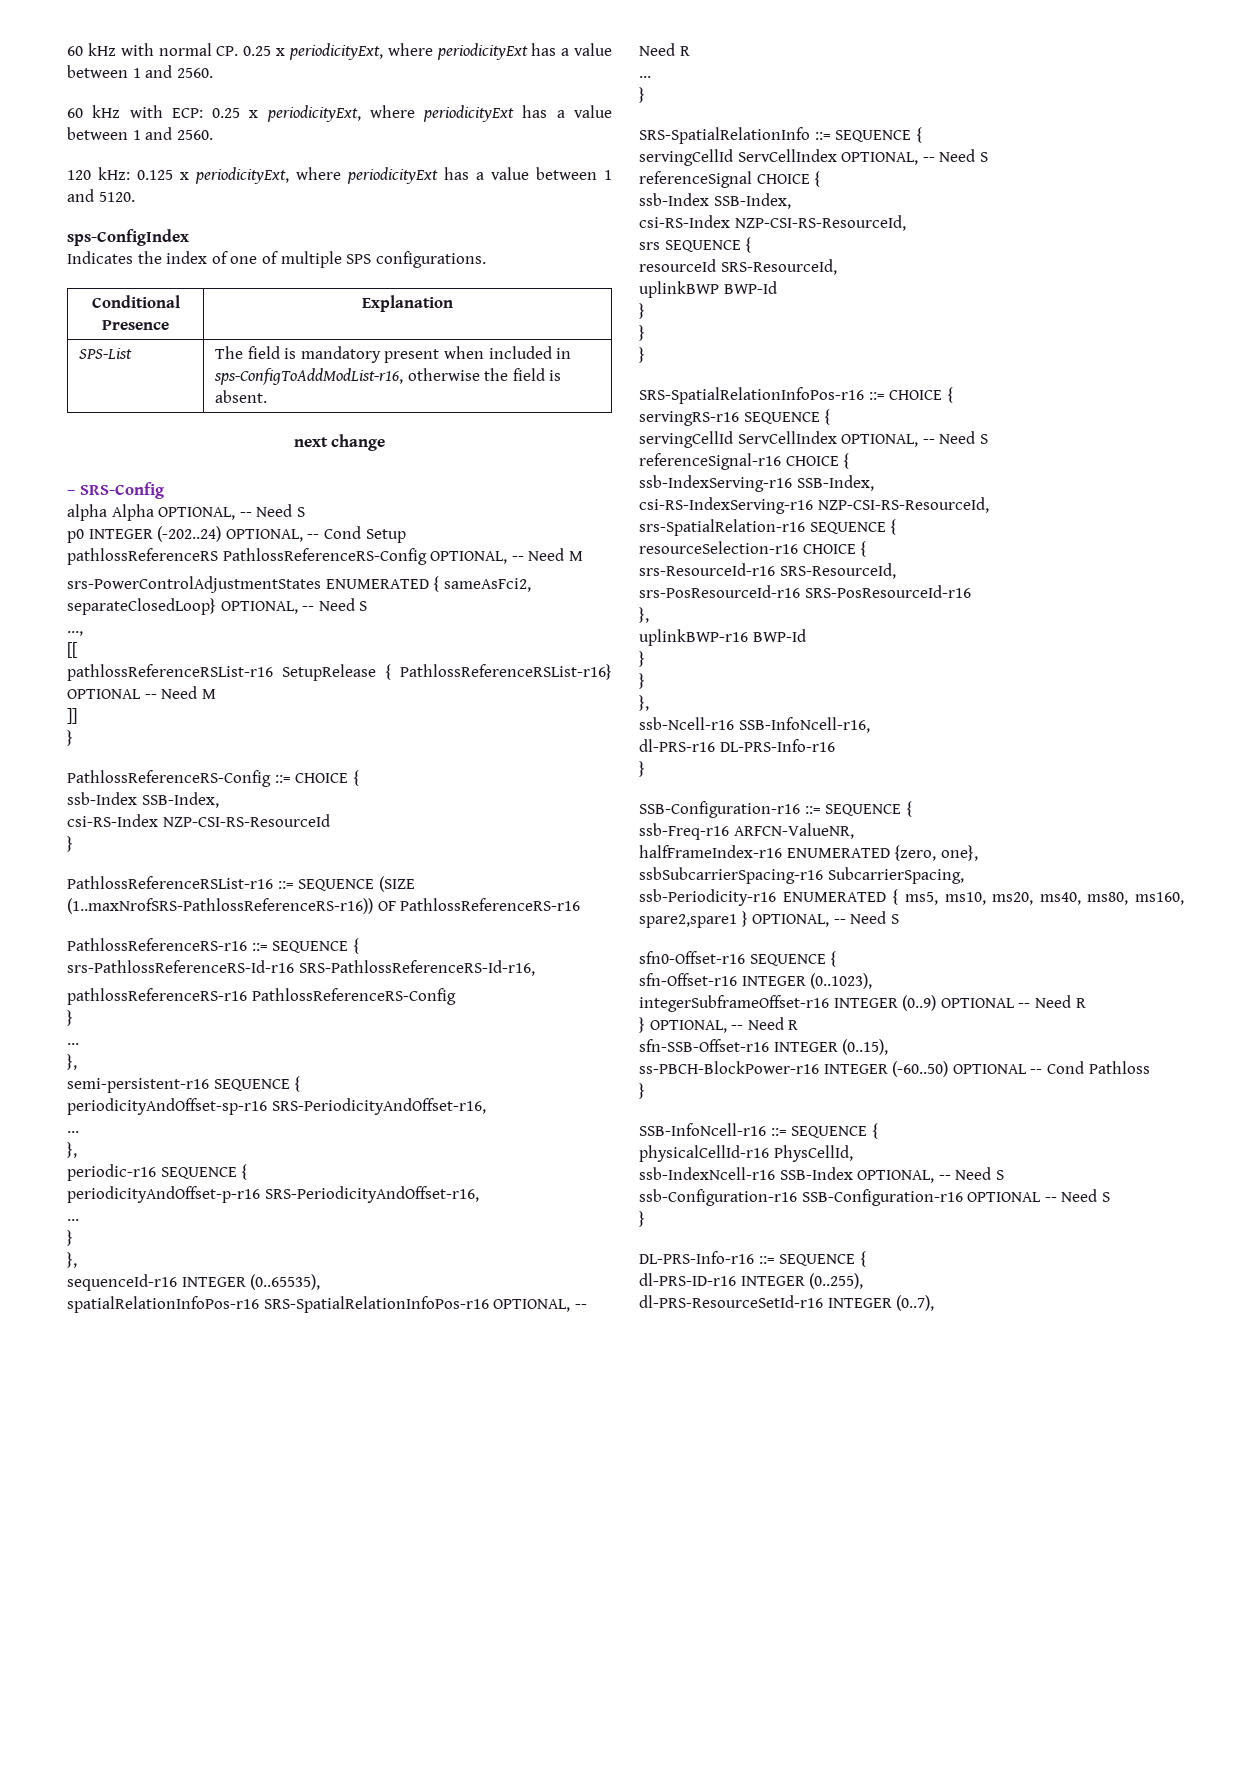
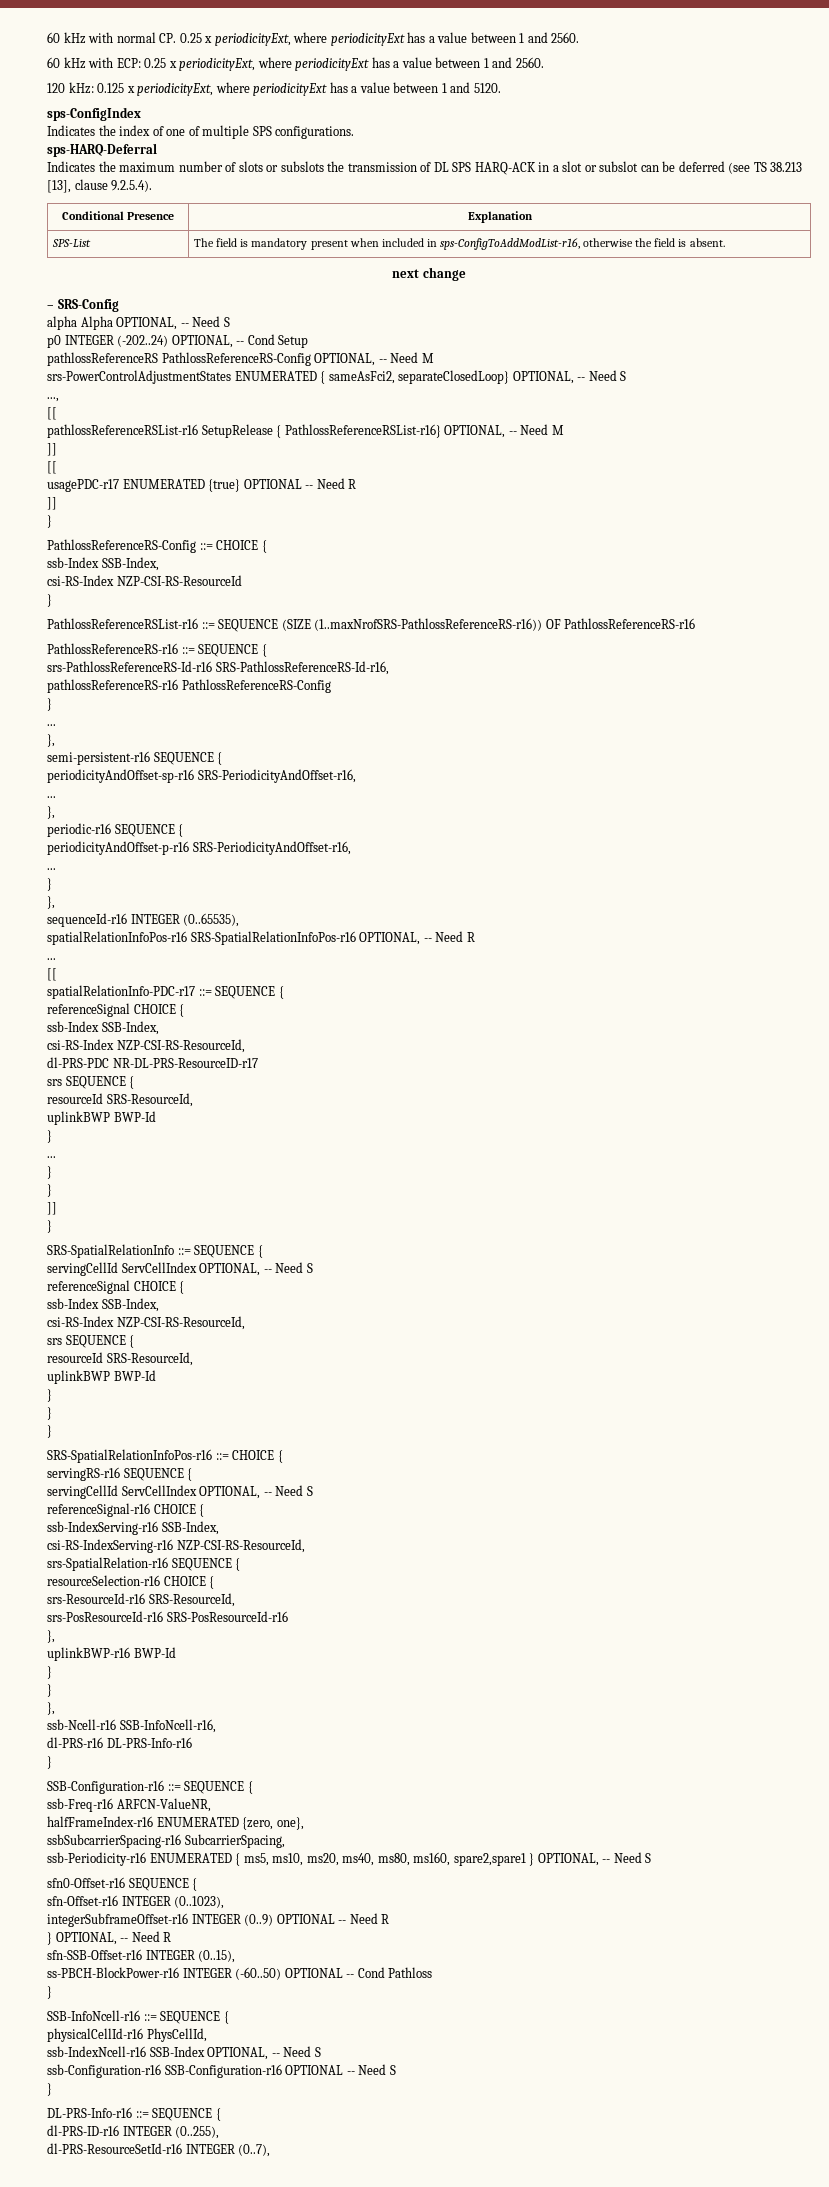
(486, 259) none -> [47,143,157,157] [47,161,803,175] [47,179,153,193] // sps-HARQ-Deferral // Indicates the maximum number of slots or subslots the transmission of DL SPS HARQ-ACK in a slot or subslot can be deferred (see TS 38.213 [13], clause 9.2.5.4).
[67,686,216,699] OPTIONAL -- Need M -> [444,424,564,438] [47,443,57,456] [47,461,57,474] [47,478,357,492] OPTIONAL, -- Need M // ]] // [[ // usagePDC-r17 ENUMERATED {true} OPTIONAL -- Need R
(651, 77) none -> [47,968,57,981] [47,985,284,999] [47,1003,185,1017] [47,1021,159,1035] [47,1039,245,1053] [47,1057,258,1068] [47,1076,135,1089] [47,1093,193,1107] [47,1111,156,1125] [47,1130,52,1143] [47,1156,56,1158] [47,1166,52,1179] [47,1184,52,1197] [47,1202,57,1215] // [[ // spatialRelationInfo-PDC-r17 ::= SEQUENCE { // referenceSignal CHOICE { // ssb-Index SSB-Index, // csi-RS-Index NZP-CSI-RS-ResourceId, // dl-PRS-PDC NR-DL-PRS-ResourceID-r17 // srs SEQUENCE { // resourceId SRS-ResourceId, // uplinkBWP BWP-Id // } // ... // } // } // ]]

